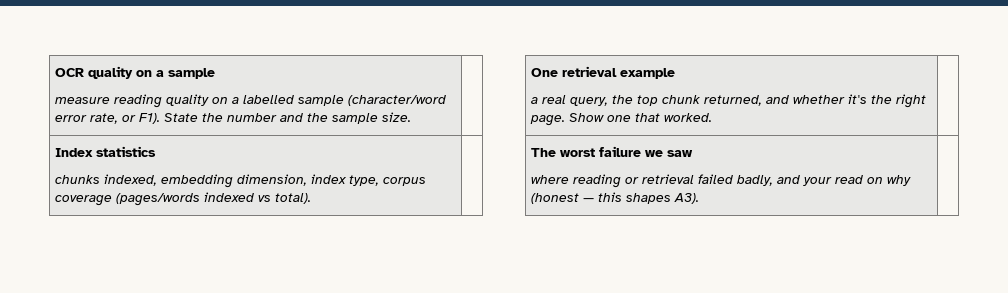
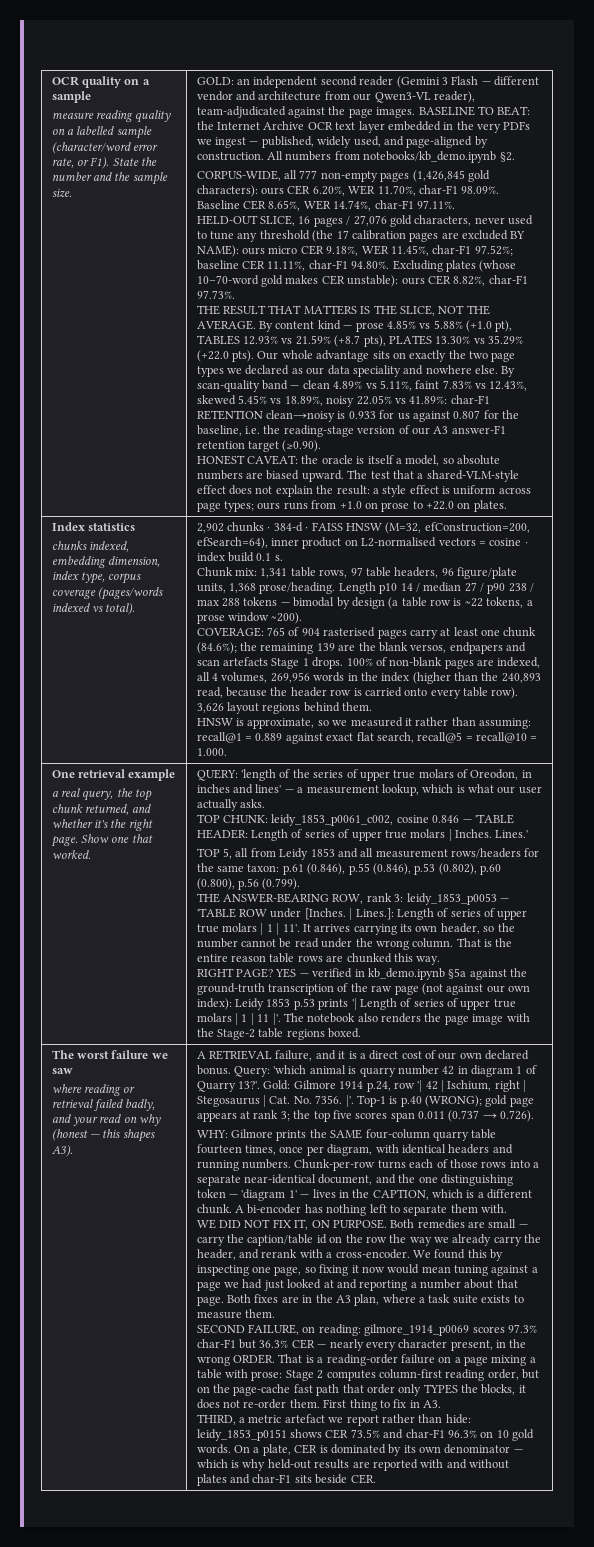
(412, 117) none -> [196,76,540,88] [196,91,475,103] [196,106,531,118] [196,121,531,133] [196,136,488,148] [196,151,515,163] [196,170,490,182] [196,185,500,197] [196,200,455,211] [196,215,534,227] [196,230,526,242] [196,245,513,257] [196,260,517,272] [196,275,528,287] [196,290,235,299] [196,305,490,316] [196,320,513,332] [196,335,524,347] [196,350,516,362] [196,365,516,377] [196,380,528,392] [196,395,490,407] [196,410,520,422] [196,425,506,437] [196,440,322,452] [196,455,501,466] [196,470,519,482] [196,485,531,497] [196,500,507,512] GOLD: an independent second reader (Gemini 3 Flash — different vendor and architecture from our Qwen3-VL reader), team-adjudicated against the page images. BASELINE TO BEAT: the Internet Archive OCR text layer embedded in the very PDFs we ingest — published, widely used, and page-aligned by construction. All numbers from notebooks/kb_demo.ipynb §2. // CORPUS-WIDE, all 777 non-empty pages (1,426,845 gold characters): ours CER 6.20%, WER 11.70%, char-F1 98.09%. Baseline CER 8.65%, WER 14.74%, char-F1 97.11%. // HELD-OUT SLICE, 16 pages / 27,076 gold characters, never used to tune any threshold (the 17 calibration pages are excluded BY NAME): ours micro CER 9.18%, WER 11.45%, char-F1 97.52%; baseline CER 11.11%, char-F1 94.80%. Excluding plates (whose 10–70-word gold makes CER unstable): ours CER 8.82%, char-F1 97.73%. // THE RESULT THAT MATTERS IS THE SLICE, NOT THE AVERAGE. By content kind — prose 4.85% vs 5.88% (+1.0 pt), TABLES 12.93% vs 21.59% (+8.7 pts), PLATES 13.30% vs 35.29% (+22.0 pts). Our whole advantage sits on exactly the two page types we declared as our data speciality and nowhere else. By scan-quality band — clean 4.89% vs 5.11%, faint 7.83% vs 12.43%, skewed 5.45% vs 18.89%, noisy 22.05% vs 41.89%: char-F1 RETENTION clean→noisy is 0.933 for us against 0.807 for the baseline, i.e. the reading-stage version of our A3 answer-F1 retention target (≥0.90). // HONEST CAVEAT: the oracle is itself a model, so absolute numbers are biased upward. The test that a shared-VLM-style effect does not explain the result: a style effect is uniform across page types; ours runs from +1.0 on prose to +22.0 on plates.
(312, 198) none -> [196,522,530,534] [196,537,528,549] [196,552,283,562] [196,567,518,579] [196,582,535,594] [196,597,533,609] [196,612,303,624] [196,627,537,639] [196,642,527,654] [196,657,541,669] [196,672,541,684] [196,687,519,699] [196,702,373,714] [196,717,532,729] [196,732,538,744] [196,748,227,756] 2,902 chunks · 384-d · FAISS HNSW (M=32, efConstruction=200, efSearch=64), inner product on L2-normalised vectors = cosine · index build 0.1 s. // Chunk mix: 1,341 table rows, 97 table headers, 96 figure/plate units, 1,368 prose/heading. Length p10 14 / median 27 / p90 238 / max 288 tokens — bimodal by design (a table row is ~22 tokens, a prose window ~200). // COVERAGE: 765 of 904 rasterised pages carry at least one chunk (84.6%); the remaining 139 are the blank versos, endpapers and scan artefacts Stage 1 drops. 100% of non-blank pages are indexed, all 4 volumes, 269,956 words in the index (higher than the 240,893 read, because the header row is carried onto every table row). 3,626 layout regions behind them. // HNSW is approximate, so we measured it rather than assuming: recall@1 = 0.889 against exact flat search, recall@5 = recall@10 = 1.000.
(713, 117) none -> [196,769,532,781] [196,784,542,796] [196,799,266,811] [196,814,514,826] [196,829,529,841] [196,848,540,860] [196,863,502,875] [196,878,301,890] [196,893,509,905] [196,908,528,920] [196,923,515,935] [196,938,513,950] [196,953,441,965] [196,968,528,980] [196,983,531,995] [196,998,516,1010] [196,1013,530,1025] [196,1028,362,1040] QUERY: 'length of the series of upper true molars of Oreodon, in inches and lines' — a measurement lookup, which is what our user actually asks. // TOP CHUNK: leidy_1853_p0061_c002, cosine 0.846 — 'TABLE HEADER: Length of series of upper true molars | Inches. Lines.' // TOP 5, all from Leidy 1853 and all measurement rows/headers for the same taxon: p.61 (0.846), p.55 (0.846), p.53 (0.802), p.60 (0.800), p.56 (0.799). // THE ANSWER-BEARING ROW, rank 3: leidy_1853_p0053 — 'TABLE ROW under [Inches. | Lines.]: Length of series of upper true molars | 1 | 11'. It arrives carrying its own header, so the number cannot be read under the wrong column. That is the entire reason table rows are chunked this way. // RIGHT PAGE? YES — verified in kb_demo.ipynb §5a against the ground-truth transcription of the raw page (not against our own index): Leidy 1853 p.53 prints '| Length of series of upper true molars | 1 | 11 |'. The notebook also renders the page image with the Stage-2 table regions boxed.
(700, 198) none -> [196,1050,530,1061] [196,1065,537,1077] [196,1080,527,1092] [196,1095,534,1107] [196,1110,535,1122] [196,1129,497,1141] [196,1144,513,1156] [196,1159,540,1171] [196,1174,513,1186] [196,1189,533,1201] [196,1204,508,1216] [196,1219,528,1230] [196,1234,542,1246] [196,1249,504,1261] [196,1264,538,1276] [196,1279,518,1291] [196,1294,524,1306] [196,1309,276,1319] [196,1324,537,1336] [196,1339,527,1351] [196,1354,536,1366] [196,1369,540,1381] [196,1384,526,1396] [196,1399,442,1411] [196,1414,471,1426] [196,1429,535,1441] [196,1444,523,1456] [196,1459,510,1471] [196,1474,376,1486] A RETRIEVAL failure, and it is a direct cost of our own declared bonus. Query: 'which animal is quarry number 42 in diagram 1 of Quarry 13?'. Gold: Gilmore 1914 p.24, row '| 42 | Ischium, right | Stegosaurus | Cat. No. 7356. |'. Top-1 is p.40 (WRONG); gold page appears at rank 3; the top five scores span 0.011 (0.737 → 0.726). // WHY: Gilmore prints the SAME four-column quarry table fourteen times, once per diagram, with identical headers and running numbers. Chunk-per-row turns each of those rows into a separate near-identical document, and the one distinguishing token — 'diagram 1' — lives in the CAPTION, which is a different chunk. A bi-encoder has nothing left to separate them with. // WE DID NOT FIX IT, ON PURPOSE. Both remedies are small — carry the caption/table id on the row the way we already carry the header, and rerank with a cross-encoder. We found this by inspecting one page, so fixing it now would mean tuning against a page we had just looked at and reporting a number about that page. Both fixes are in the A3 plan, where a task suite exists to measure them. // SECOND FAILURE, on reading: gilmore_1914_p0069 scores 97.3% char-F1 but 36.3% CER — nearly every character present, in the wrong ORDER. That is a reading-order failure on a page mixing a table with prose: Stage 2 computes column-first reading order, but on the page-cache fast path that order only TYPES the blocks, it does not re-order them. First thing to fix in A3. // THIRD, a metric artefact we report rather than hide: leidy_1853_p0151 shows CER 73.5% and char-F1 96.3% on 10 gold words. On a plate, CER is dominated by its own denominator — which is why held-out results are reported with and without plates and char-F1 sits beside CER.

